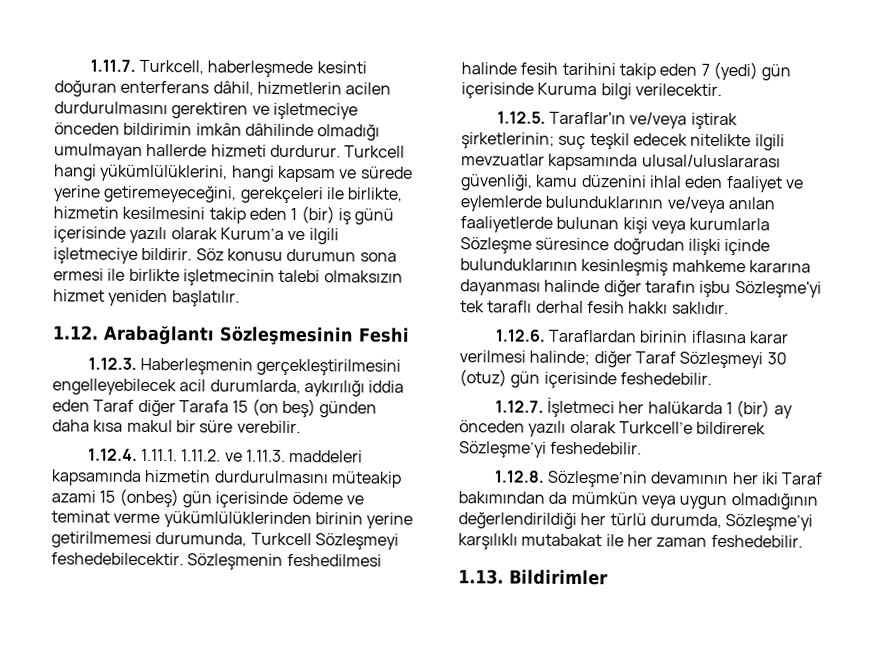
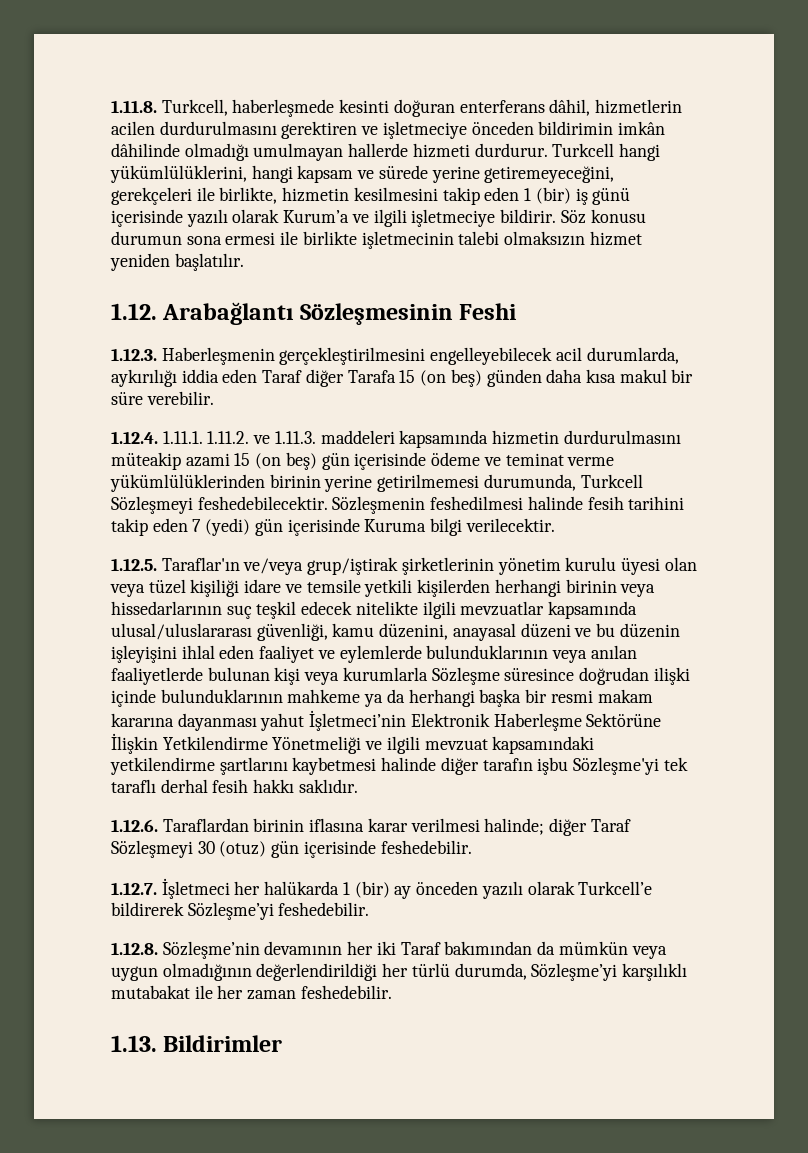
[89,59,136,72] 1.11.7. -> [111,100,157,113] 1.11.8.
[118,488,179,508] (onbeş) -> [255,452,317,470] (on beş)
[690,112,738,130] [461,132,555,149] iştirak şirketlerinin; -> [307,557,697,575] [110,579,656,597] [111,601,222,615] grup/iştirak şirketlerinin yönetim kurulu üyesi olan veya tüzel kişiliği idare ve temsile yetkili kişilerden herhangi birinin veya hissedarlarının
[580,174,647,188] düzenini -> [379,623,680,641] [111,645,177,663] düzenini, anayasal düzeni ve bu düzenin işleyişini
[666,196,725,213] ve/veya -> [552,650,588,663] veya
[581,258,811,276] [460,279,541,296] kesinleşmiş mahkeme kararına dayanması -> [287,689,653,707] [111,710,662,731] [111,733,595,754] [110,757,377,775] mahkeme ya da herhangi başka bir resmi makam kararına dayanması yahut İşletmeci’nin Elektronik Haberleşme Sektörüne İlişkin Yetkilendirme Yönetmeliği ve ilgili mevzuat kapsamındaki yetkilendirme şartlarını kaybetmesi

